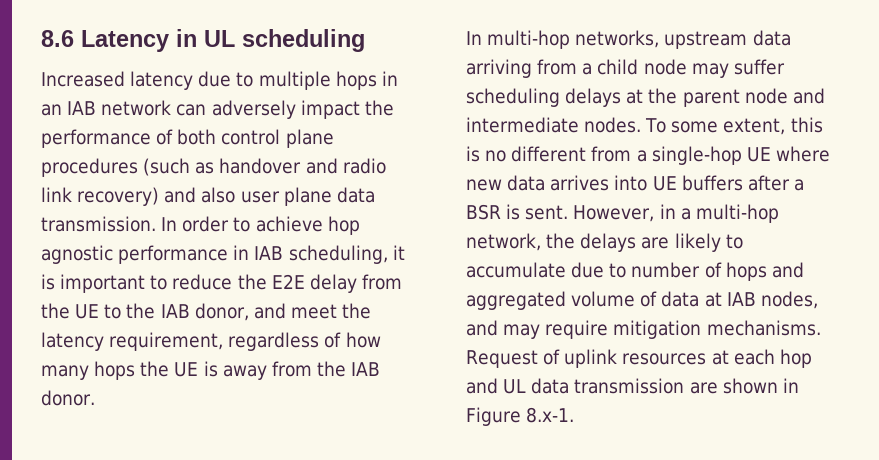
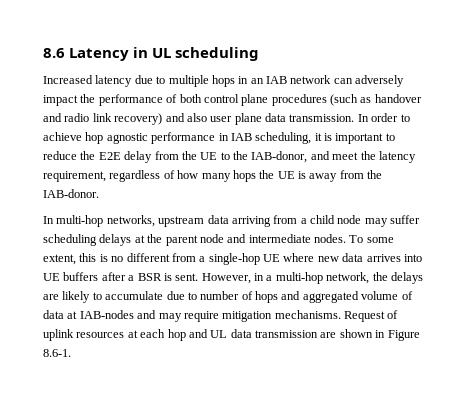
[160,303,249,321] IAB donor, -> [251,151,308,163] IAB-donor,
[351,362,381,376] [41,390,95,406] IAB donor. -> [43,189,99,198] IAB-donor.
[726,291,818,309] IAB nodes, -> [79,310,134,319] IAB-nodes
[526,407,575,423] 8.x-1. -> [43,349,71,357] 8.6-1.

